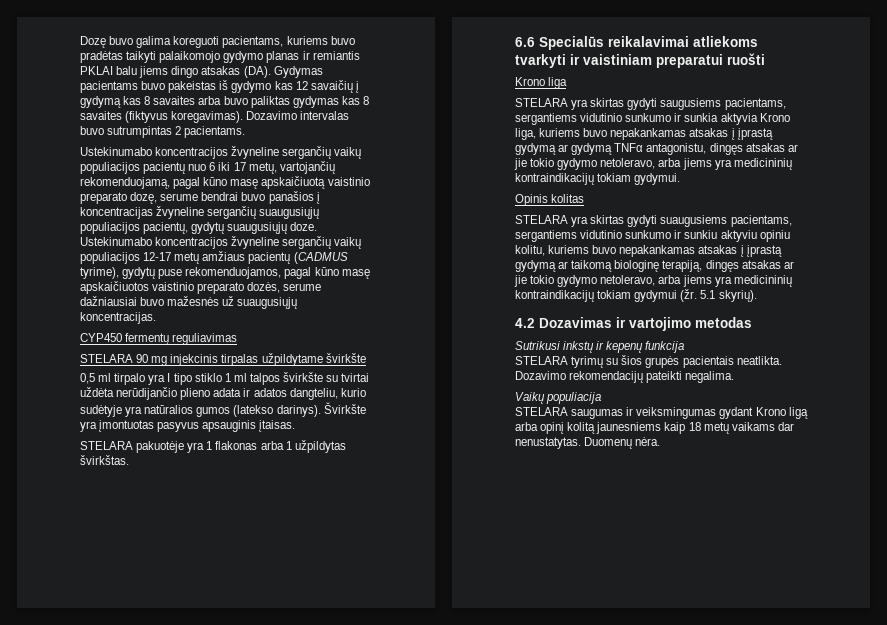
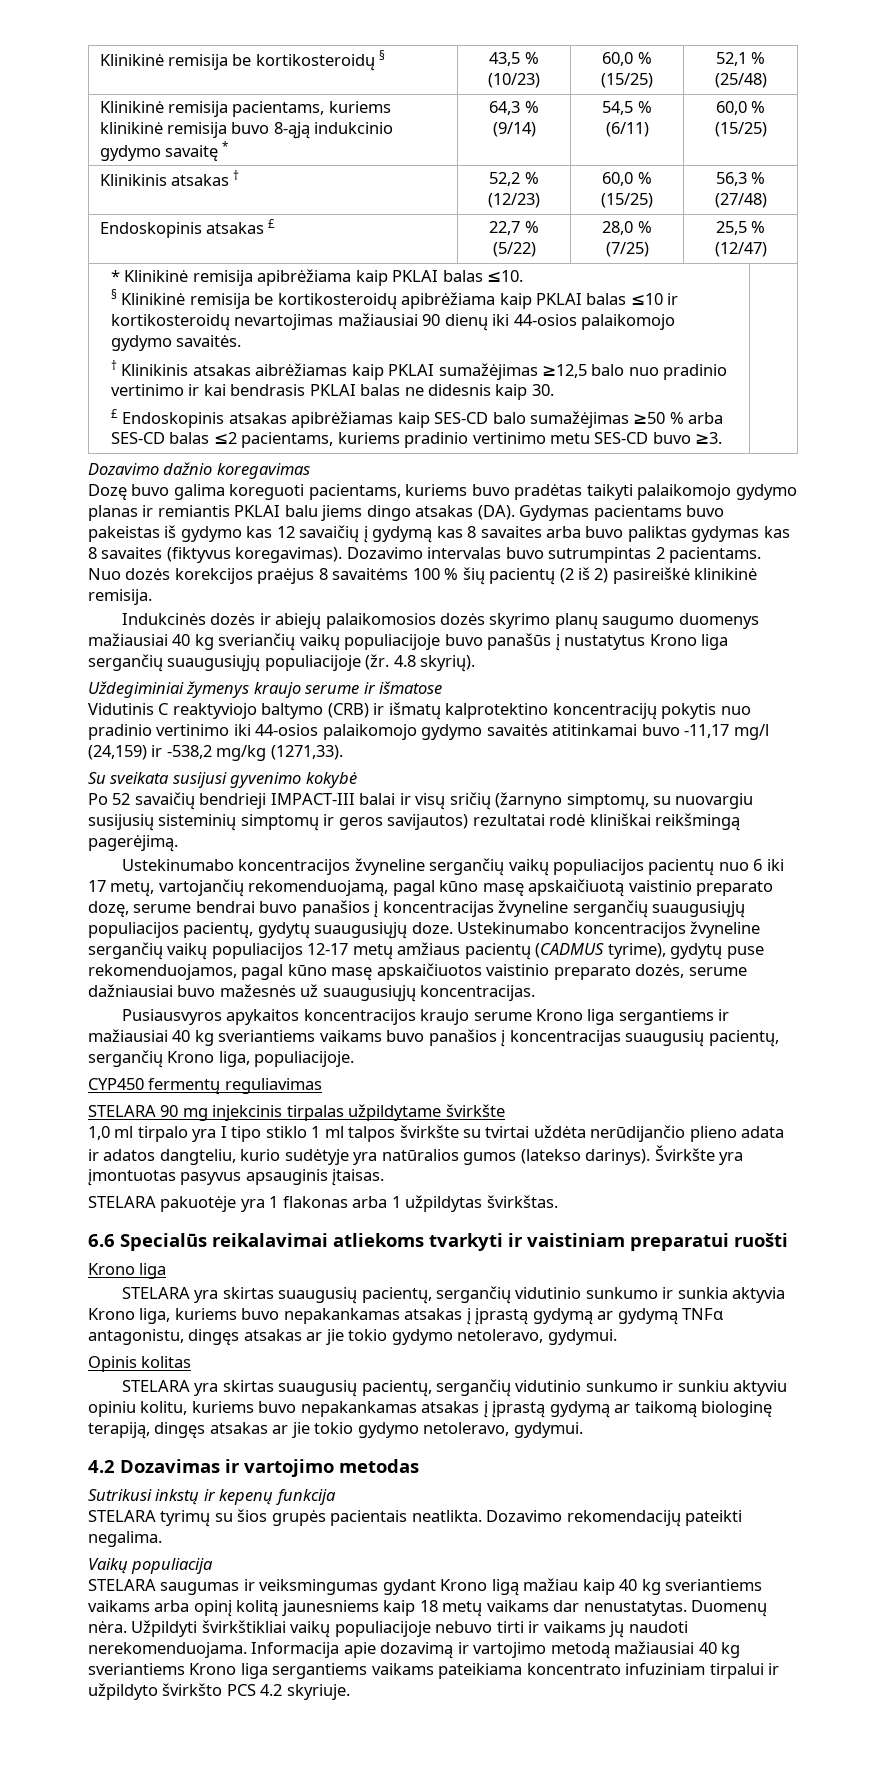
(80, 42) none -> [99,50,386,71] [489,52,539,66] [488,73,540,88] [602,52,652,66] [601,73,653,88] [715,52,766,66] [714,73,767,88] [99,101,391,117] [99,122,394,139] [99,141,229,161] [489,101,539,115] [492,122,536,137] [602,101,652,115] [605,122,649,137] [715,101,766,115] [714,122,767,137] [99,170,240,186] [489,172,539,186] [488,193,540,208] [602,172,652,186] [601,193,653,208] [715,172,766,186] [714,193,767,208] [99,219,276,238] [489,221,539,235] [492,242,536,257] [602,221,652,235] [605,242,649,257] [715,221,766,235] [714,242,767,257] [110,269,523,286] [110,289,679,310] [110,313,675,331] [110,335,242,351] [110,360,728,380] [110,384,554,400] [110,409,724,428] [110,432,723,448] [88,462,310,479] Klinikinė remisija be kortikosteroidų § | 43,5 % (10/23) | 60,0 % (15/25) | 52,1 % (25/48) // Klinikinė remisija pacientams, kuriems klinikinė remisija buvo 8-ąją indukcinio gydymo savaitę * | 64,3 % (9/14) | 54,5 % (6/11) | 60,0 % (15/25) // Klinikinis atsakas † | 52,2 % (12/23) | 60,0 % (15/25) | 56,3 % (27/48) // Endoskopinis atsakas £ | 22,7 % (5/22) | 28,0 % (7/25) | 25,5 % (12/47) // * Klinikinė remisija apibrėžiama kaip PKLAI balas ≤10. // § Klinikinė remisija be kortikosteroidų apibrėžiama kaip PKLAI balas ≤10 ir kortikosteroidų nevartojimas mažiausiai 90 dienų iki 44-osios palaikomojo gydymo savaitės. // † Klinikinis atsakas aibrėžiamas kaip PKLAI sumažėjimas ≥12,5 balo nuo pradinio vertinimo ir kai bendrasis PKLAI balas ne didesnis kaip 30. // £ Endoskopinis atsakas apibrėžiamas kaip SES-CD balo sumažėjimas ≥50 % arba SES-CD balas ≤2 pacientams, kuriems pradinio vertinimo metu SES-CD buvo ≥3. | // Dozavimo dažnio koregavimas //
(246, 132) none -> [88,567,758,585] [88,589,152,605] [121,613,759,630] [88,633,729,651] [88,654,476,672] [88,681,443,698] [88,702,751,720] [88,724,769,740] [88,745,343,761] [88,772,357,788] [88,792,754,810] [88,813,741,831] [88,835,178,852] Nuo dozės korekcijos praėjus 8 savaitėms 100 % šių pacientų (2 iš 2) pasireiškė klinikinė remisija. // Indukcinės dozės ir abiejų palaikomosios dozės skyrimo planų saugumo duomenys mažiausiai 40 kg sveriančių vaikų populiacijoje buvo panašūs į nustatytus Krono liga sergančių suaugusiųjų populiacijoje (žr. 4.8 skyrių). // Uždegiminiai žymenys kraujo serume ir išmatose // Vidutinis C reaktyviojo baltymo (CRB) ir išmatų kalprotektino koncentracijų pokytis nuo pradinio vertinimo iki 44-osios palaikomojo gydymo savaitės atitinkamai buvo -11,17 mg/l (24,159) ir -538,2 mg/kg (1271,33). // Su sveikata susijusi gyvenimo kokybė // Po 52 savaičių bendrieji IMPACT-III balai ir visų sričių (žarnyno simptomų, su nuovargiu susijusių sisteminių simptomų ir geros savijautos) rezultatai rodė kliniškai reikšmingą pagerėjimą.
(156, 318) none -> [121,1009,730,1025] [88,1029,779,1047] [88,1050,355,1068] // Pusiausvyros apykaitos koncentracijos kraujo serume Krono liga sergantiems ir mažiausiai 40 kg sveriantiems vaikams buvo panašios į koncentracijas suaugusių pacientų, sergančių Krono liga, populiacijoje.
[80,373,95,384] 0,5 -> [88,1126,110,1140] 1,0
[627,98,786,110] [515,113,577,125] gydyti saugusiems pacientams, sergantiems -> [278,1286,511,1304] suaugusių pacientų, sergančių
[658,158,792,170] [515,173,632,185] arba jiems yra medicininių kontraindikacijų tokiam -> (544, 1336) none
[627,215,792,227] [515,230,577,242] gydyti suaugusiems pacientams, sergantiems -> [278,1379,511,1397] suaugusių pacientų, sergančių
[658,275,792,287] [515,289,757,302] arba jiems yra medicininių kontraindikacijų tokiam gydymui (žr. 5.1 skyrių). -> [513,1422,583,1438] gydymui.
(808, 413) none -> [523,1578,763,1595] [88,1600,150,1612] mažiau kaip 40 kg sveriantiems vaikams
(661, 441) none -> [131,1620,688,1638] [88,1641,741,1659] [88,1663,780,1679] [88,1683,350,1700] Užpildyti švirkštikliai vaikų populiacijoje nebuvo tirti ir vaikams jų naudoti nerekomenduojama. Informacija apie dozavimą ir vartojimo metodą mažiausiai 40 kg sveriantiems Krono liga sergantiems vaikams pateikiama koncentrato infuziniam tirpalui ir užpildyto švirkšto PCS 4.2 skyriuje.

